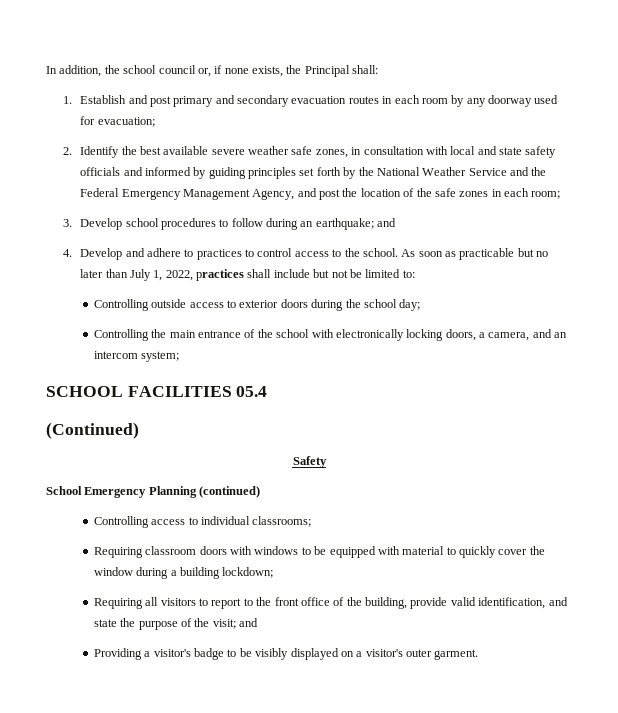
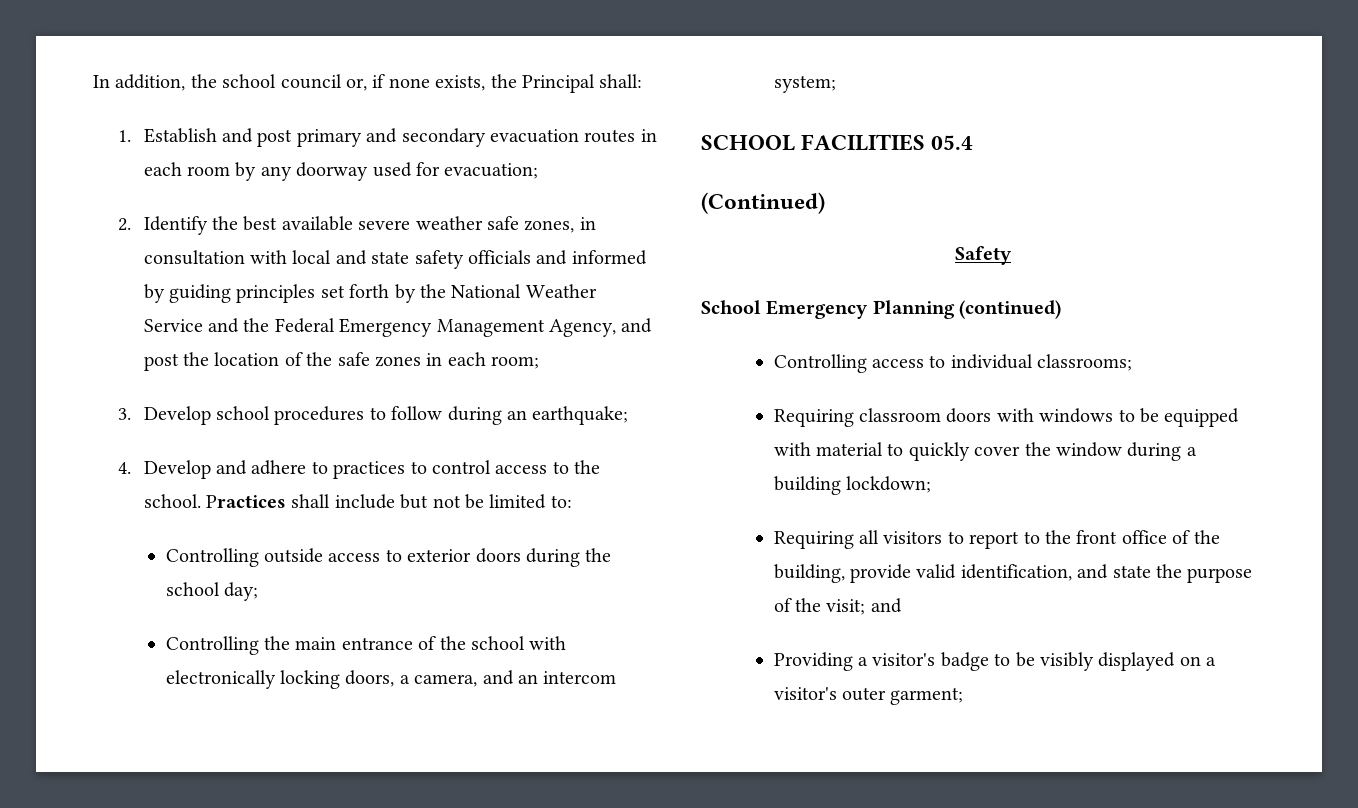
[377,218,397,227] and -> (629, 415) none
[401,248,549,260] [80,269,245,281] As soon as practicable but no later than July 1, 2022, practices -> [205,495,286,508] Practices
[434,649,479,660] garment. -> [890,687,964,705] garment;

